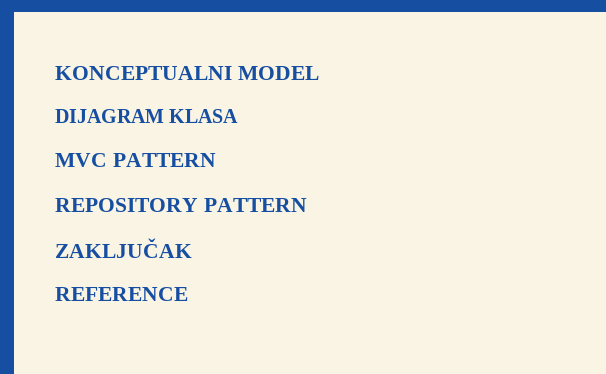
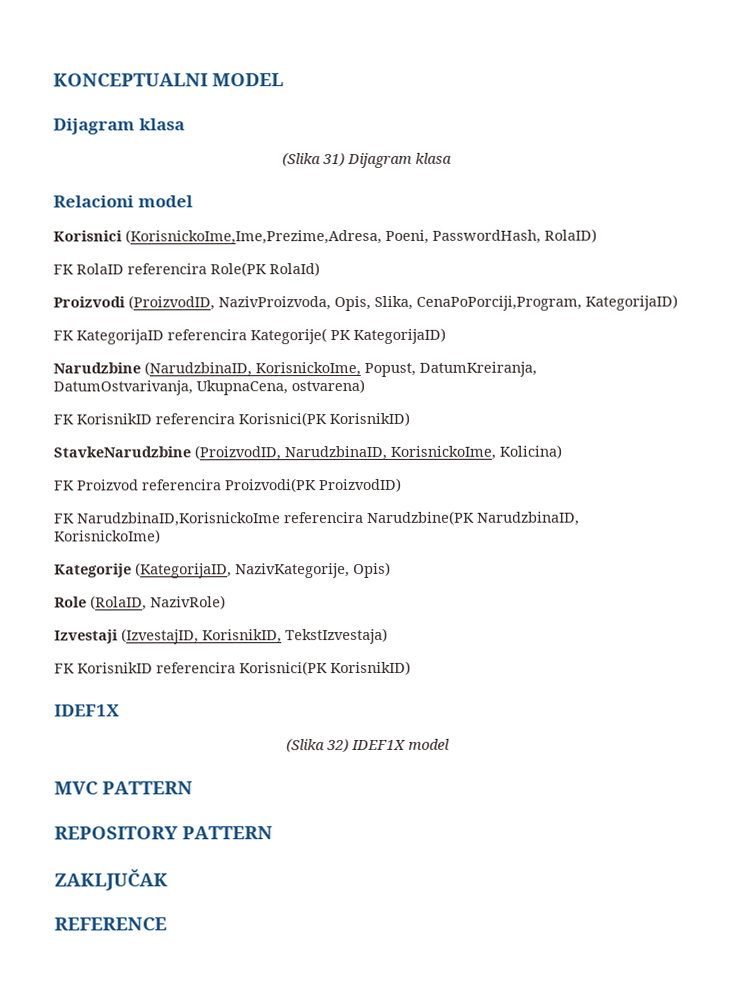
[55,109,239,123] DIJAGRAM KLASA -> [53,118,185,135] [281,152,452,169] [53,195,193,208] [53,228,597,245] [53,262,320,277] [53,294,678,312] [53,327,446,345] [53,361,537,378] [53,379,365,396] [53,411,410,427] [53,444,562,461] [53,477,401,493] [54,510,580,527] [54,529,161,544] [54,561,391,579] [54,595,226,611] [54,627,388,645] [54,660,411,676] [54,704,120,717] [285,738,450,753] Dijagram klasa // (Slika 31) Dijagram klasa // Relacioni model // Korisnici (KorisnickoIme,Ime,Prezime,Adresa, Poeni, PasswordHash, RolaID) // FK RolaID referencira Role(PK RolaId) // Proizvodi (ProizvodID, NazivProizvoda, Opis, Slika, CenaPoPorciji,Program, KategorijaID) // FK KategorijaID referencira Kategorije( PK KategorijaID) // Narudzbine (NarudzbinaID, KorisnickoIme, Popust, DatumKreiranja, DatumOstvarivanja, UkupnaCena, ostvarena) // FK KorisnikID referencira Korisnici(PK KorisnikID) // StavkeNarudzbine (ProizvodID, NarudzbinaID, KorisnickoIme, Kolicina) // FK Proizvod referencira Proizvodi(PK ProizvodID) // FK NarudzbinaID,KorisnickoIme referencira Narudzbine(PK NarudzbinaID, KorisnickoIme) // Kategorije (KategorijaID, NazivKategorije, Opis) // Role (RolaID, NazivRole) // Izvestaji (IzvestajID, KorisnikID, TekstIzvestaja) // FK KorisnikID referencira Korisnici(PK KorisnikID) // IDEF1X // (Slika 32) IDEF1X model

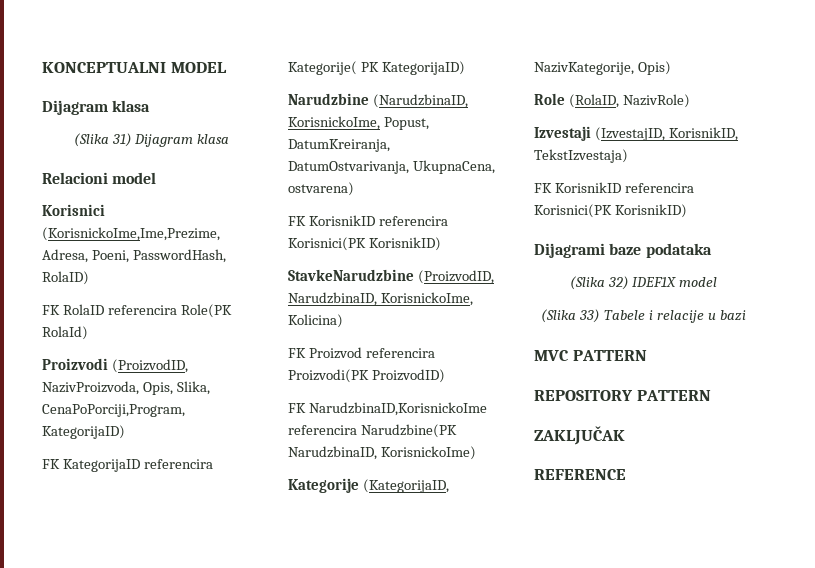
[54,704,120,717] IDEF1X -> [534,243,712,258] Dijagrami baze podataka
(450, 744) none -> [541,309,746,323] // (Slika 33) Tabele i relacije u bazi

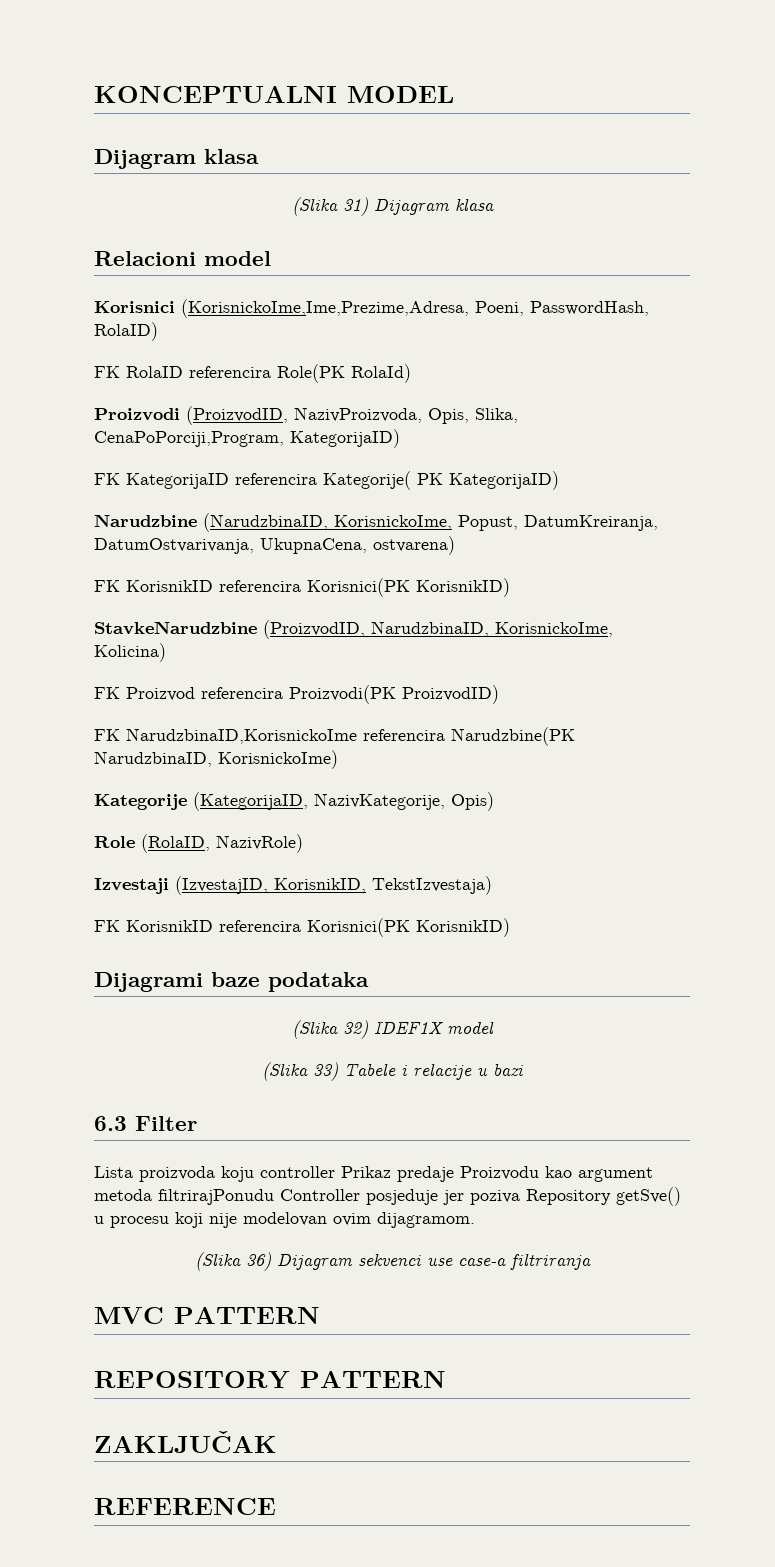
(746, 315) none -> [94,1116,197,1131] [94,1166,653,1182] [94,1187,681,1206] [94,1212,475,1228] [194,1252,591,1271] // 6.3 Filter // Lista proizvoda koju controller Prikaz predaje Proizvodu kao argument metoda filtrirajPonudu Controller posjeduje jer poziva Repository getSve() u procesu koji nije modelovan ovim dijagramom. // (Slika 36) Dijagram sekvenci use case-a filtriranja

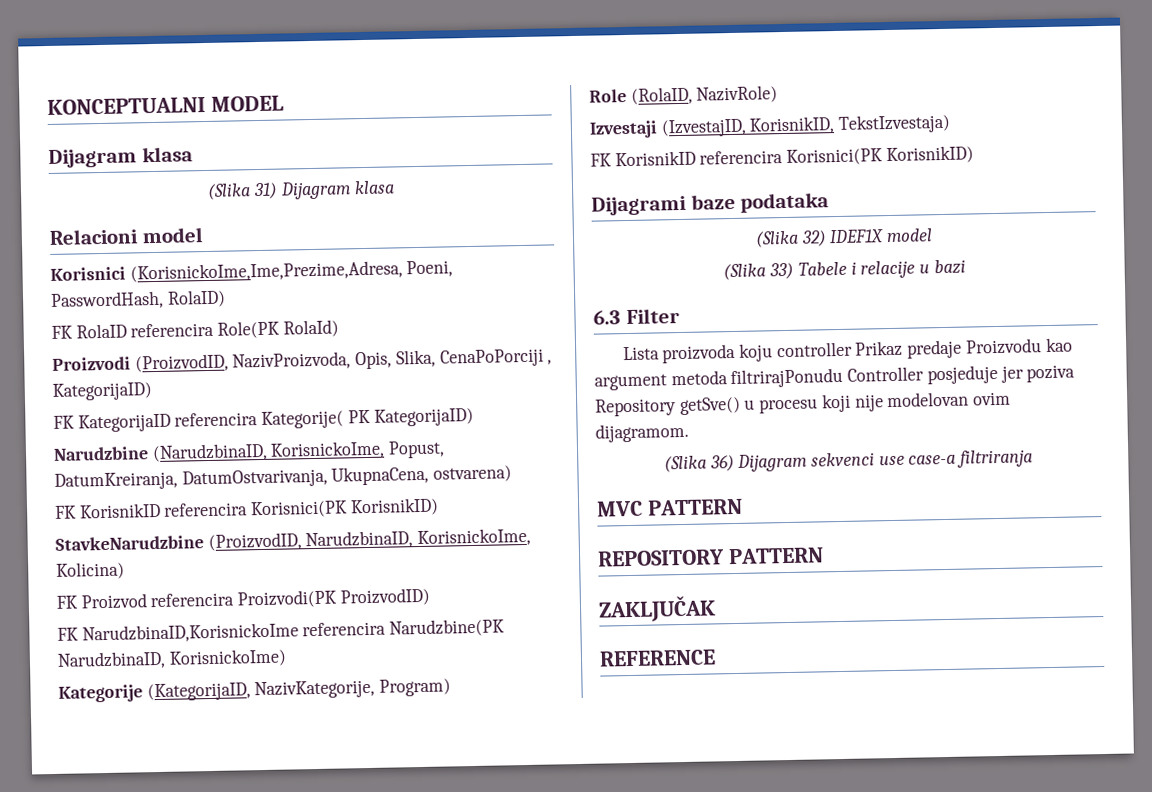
[94,431,284,447] CenaPoPorciji,Program, -> [439,348,553,368] CenaPoPorciji ,
[451,792,494,811] Opis) -> [379,678,452,697] Program)

